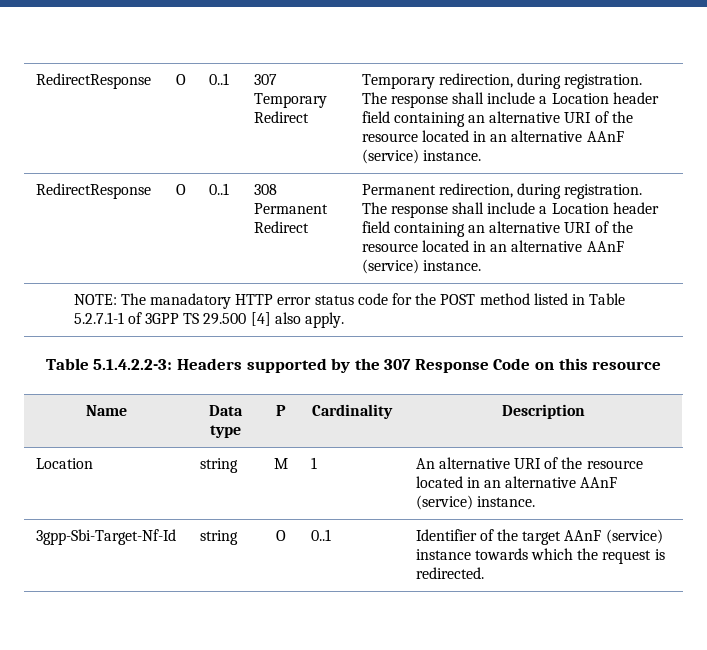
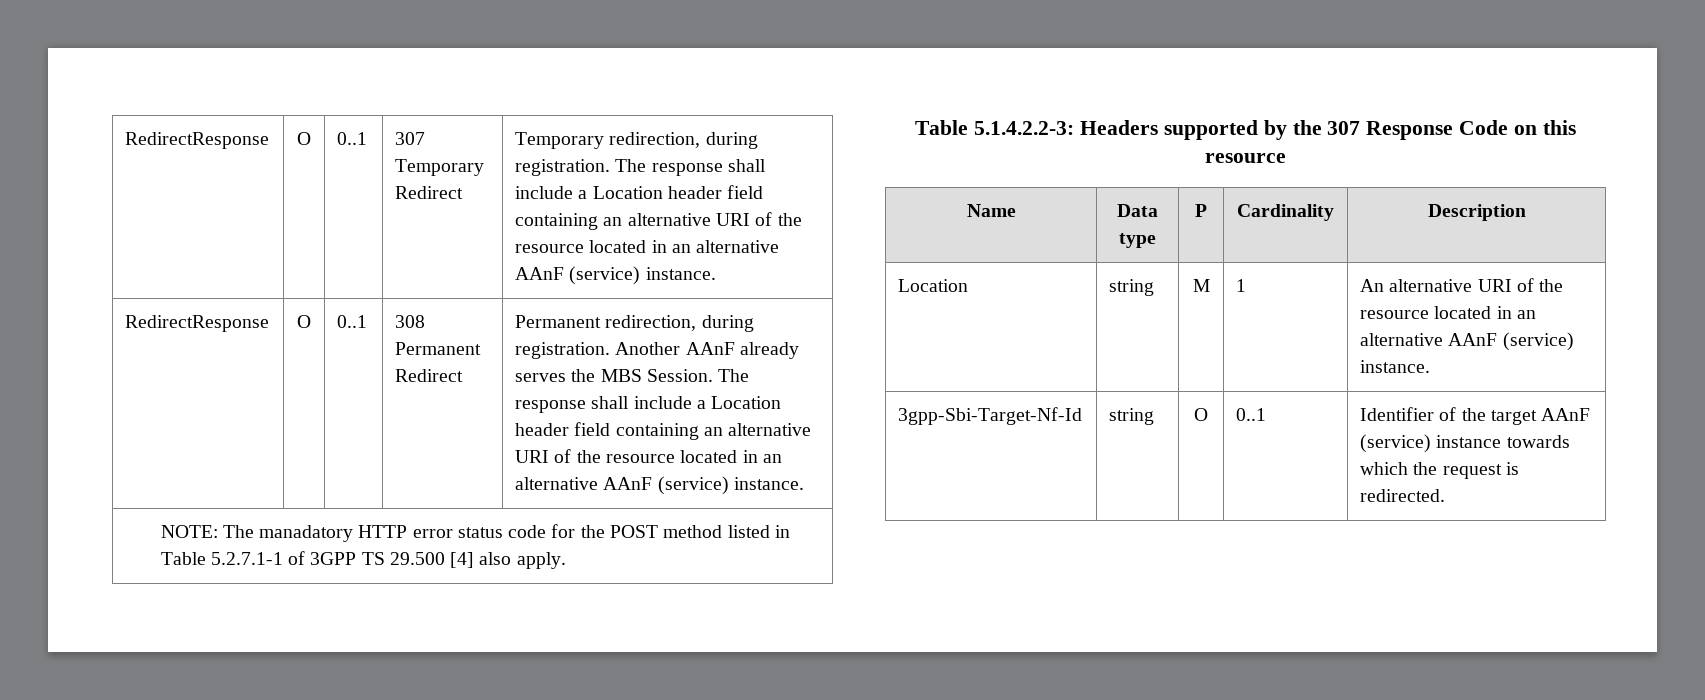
(643, 191) none -> [615,342,800,359] [515,369,714,382] Another AAnF already serves the MBS Session.

